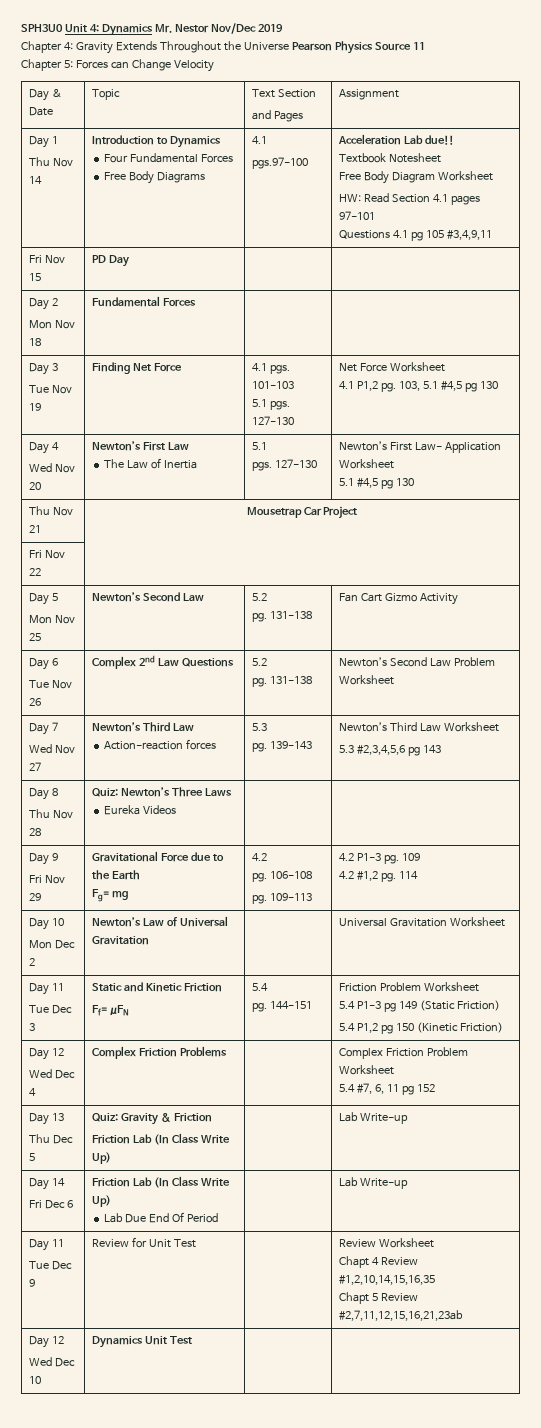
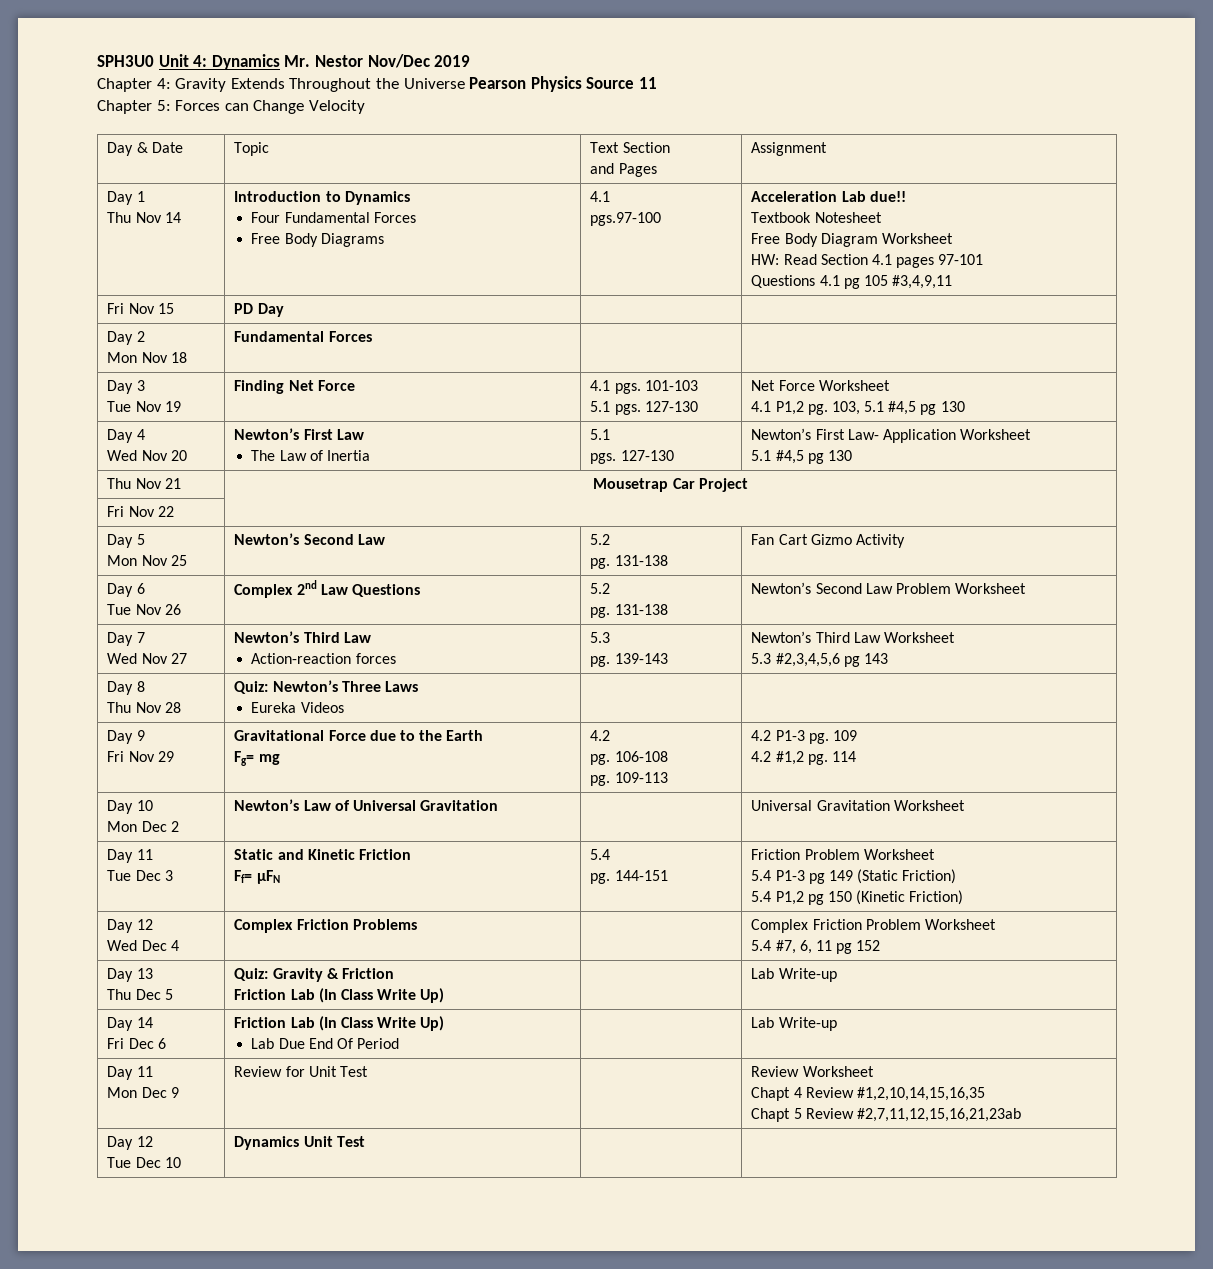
[29,1261,50,1269] Tue -> [107,1087,138,1098] Mon
[29,1357,53,1366] Wed -> [107,1157,132,1168] Tue

